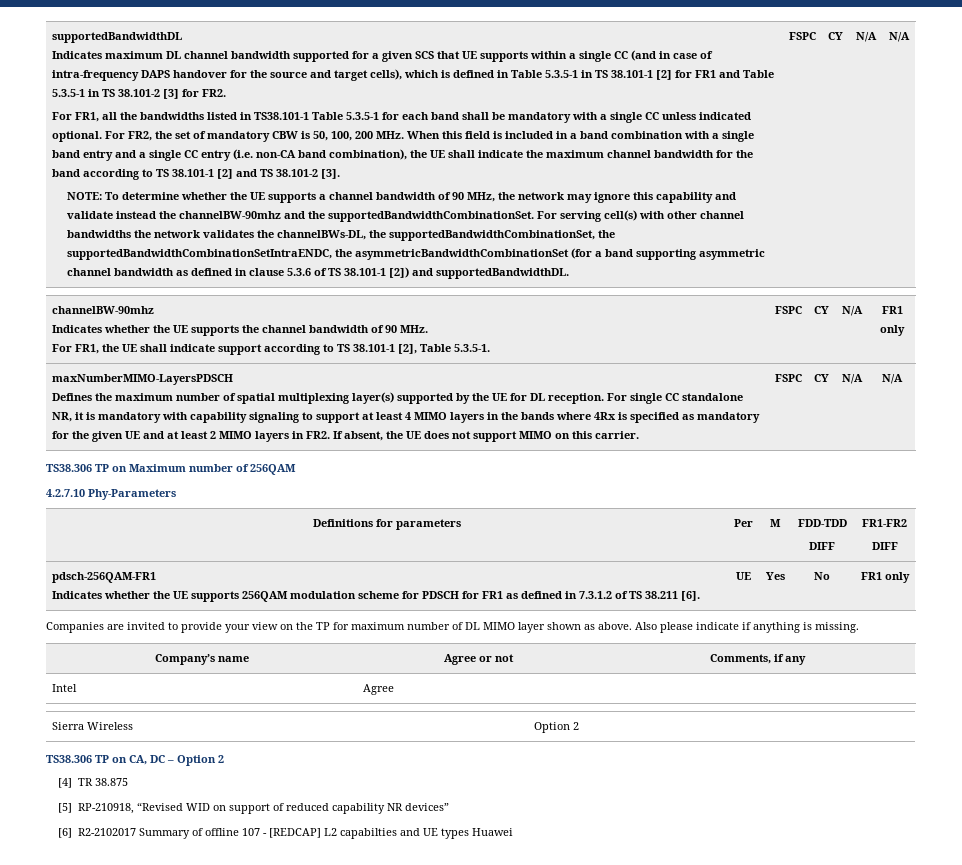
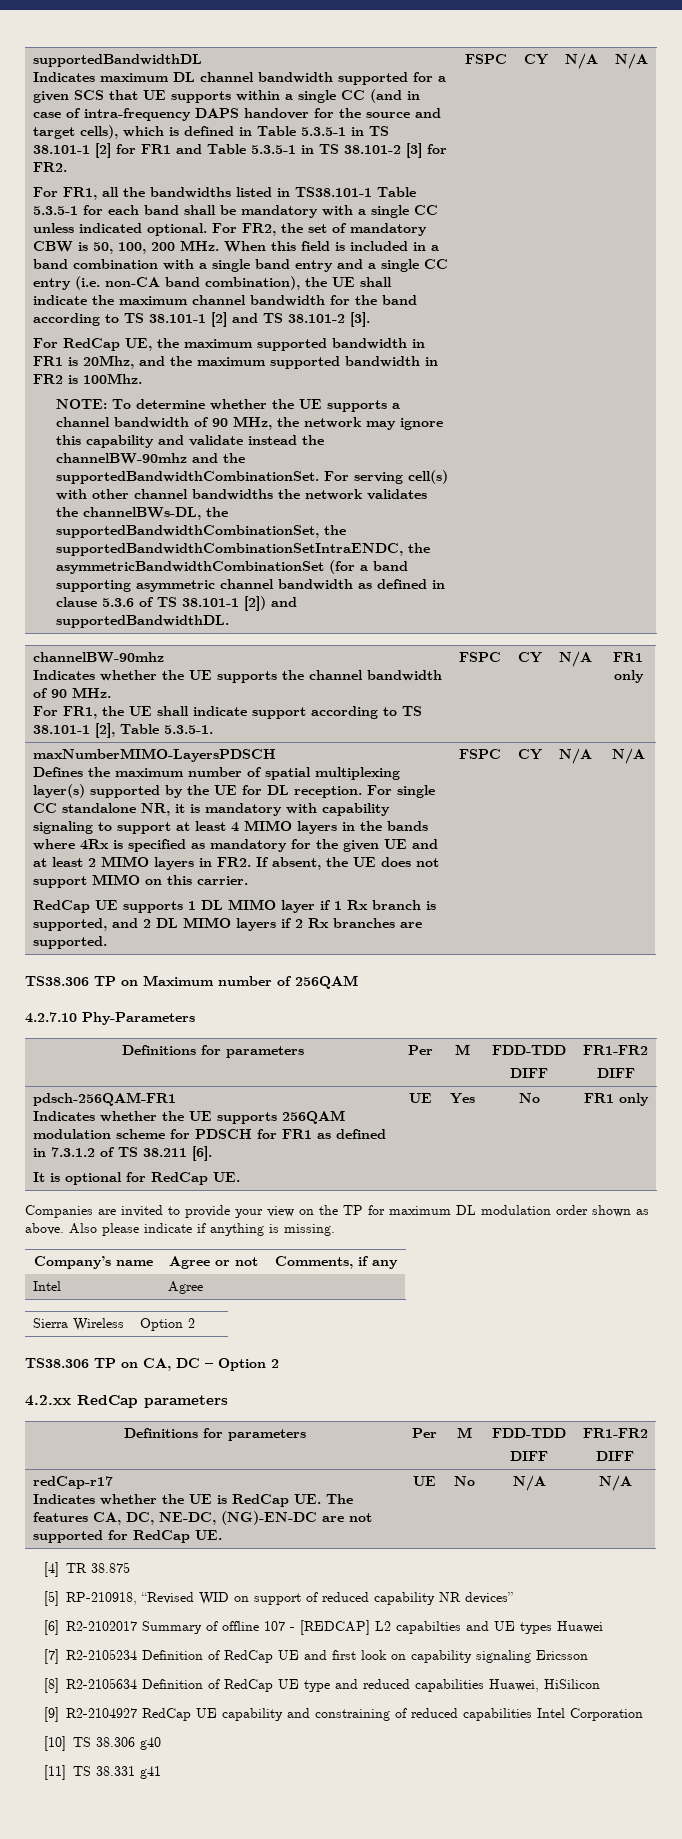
(340, 174) none -> [32,338,425,351] [32,355,438,369] [32,373,142,384] // For RedCap UE, the maximum supported bandwidth in FR1 is 20Mhz, and the maximum supported bandwidth in FR2 is 100Mhz.
(639, 435) none -> [32,899,436,913] [32,917,422,931] [32,936,107,949] // RedCap UE supports 1 DL MIMO layer if 1 Rx branch is supported, and 2 DL MIMO layers if 2 Rx branches are supported.
(700, 596) none -> [32,1172,240,1185] // It is optional for RedCap UE.
[407,622,545,633] number of DL MIMO layer -> [456,1205,588,1215] DL modulation order
(224, 759) none -> [25,1395,228,1408] [123,1428,306,1441] [412,1428,437,1438] [457,1427,472,1438] [492,1428,566,1438] [510,1451,548,1461] [582,1428,648,1438] [596,1451,634,1461] [32,1476,113,1489] [32,1494,353,1507] [32,1511,372,1525] [32,1530,222,1543] [413,1476,436,1486] [454,1476,475,1486] [512,1475,546,1491] [598,1475,632,1491] // 4.2.xx RedCap parameters // Definitions for parameters | Per | M | FDD-TDD // DIFF | FR1-FR2 // DIFF // redCap-r17 // Indicates whether the UE is RedCap UE. The features CA, DC, NE-DC, (NG)-EN-DC are not supported for RedCap UE. | UE | No | N/A | N/A
(513, 832) none -> [44,1649,589,1664] [44,1678,601,1693] [44,1707,644,1722] [44,1736,162,1751] [44,1765,162,1780] // [7] R2-2105234 Definition of RedCap UE and first look on capability signaling Ericsson // [8] R2-2105634 Definition of RedCap UE type and reduced capabilities Huawei, HiSilicon // [9] R2-2104927 RedCap UE capability and constraining of reduced capabilities Intel Corporation // [10] TS 38.306 g40 // [11] TS 38.331 g41

